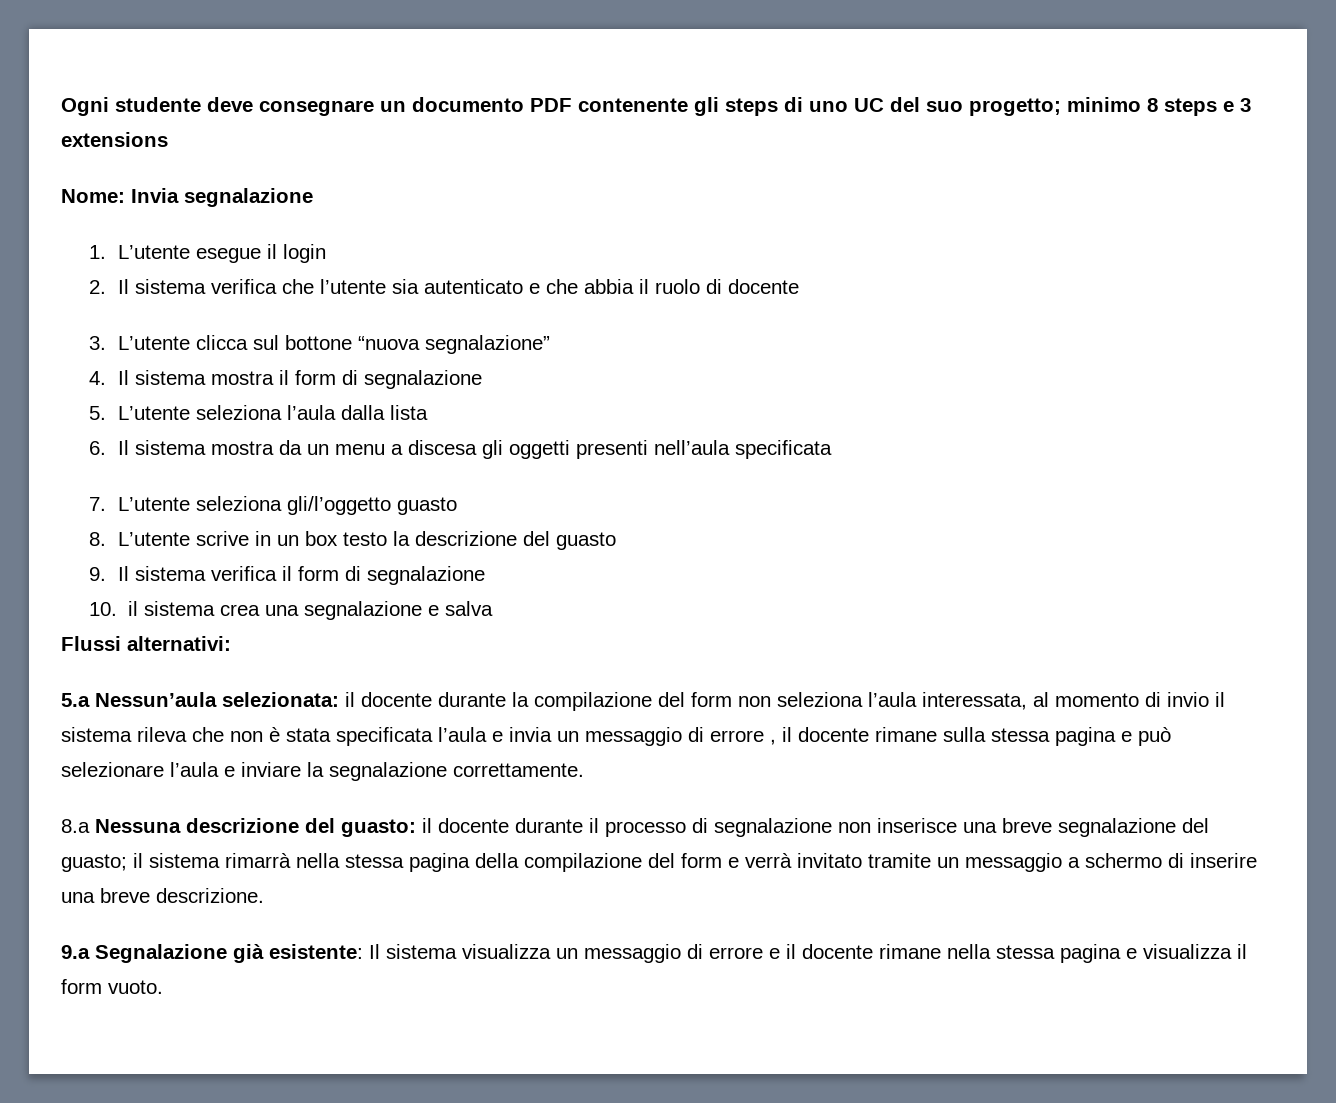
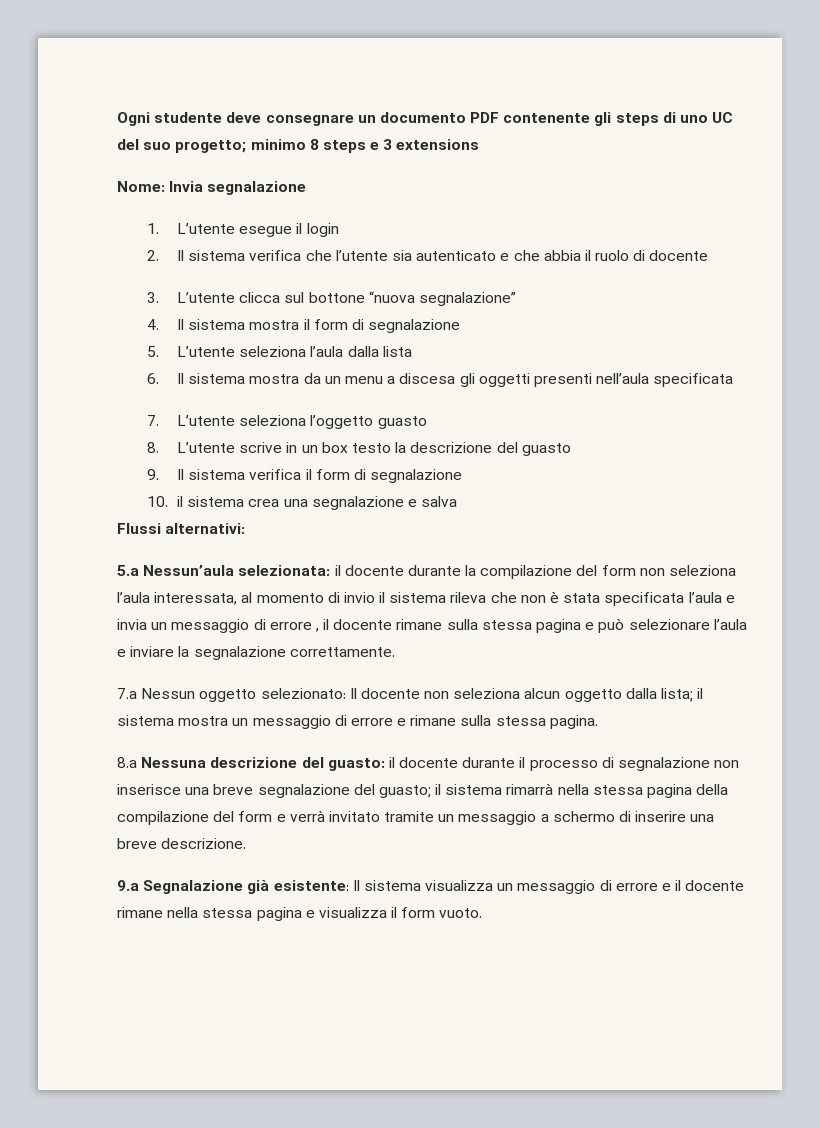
[286,496,391,515] gli/l’oggetto -> [310,415,374,429] l’oggetto
(584, 770) none -> [117,688,704,702] [117,715,598,729] // 7.a Nessun oggetto selezionato: Il docente non seleziona alcun oggetto dalla lista; il sistema mostra un messaggio di errore e rimane sulla stessa pagina.

